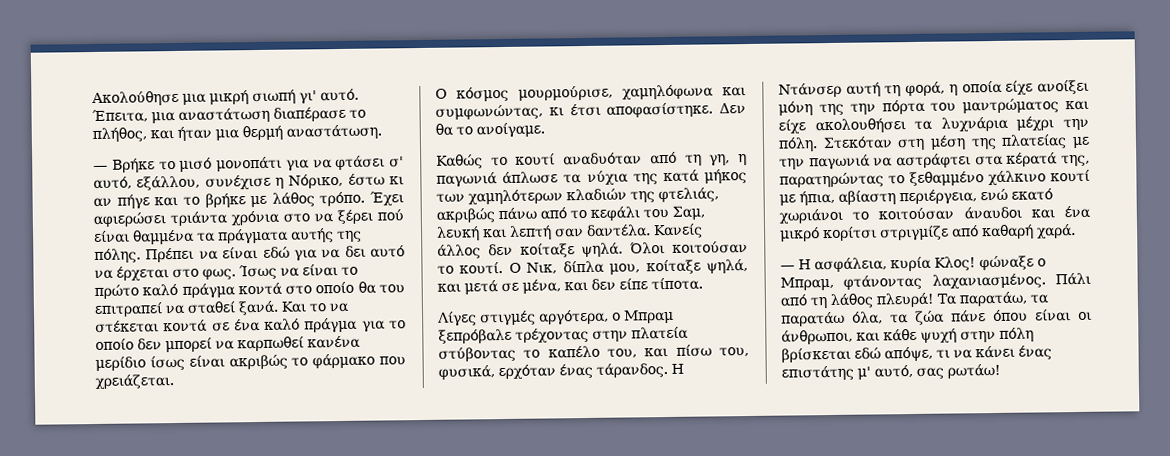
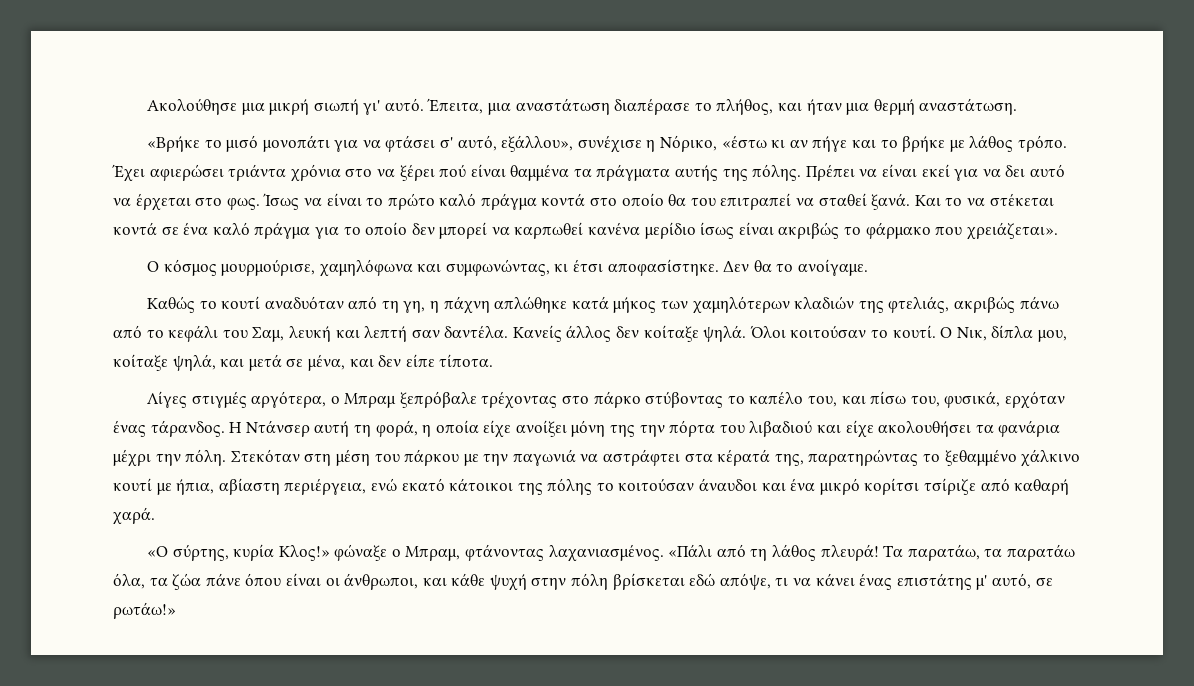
[93,158,155,173] — Βρήκε -> [146,136,200,152] «Βρήκε
[136,175,201,191] εξάλλου, -> [501,135,574,152] εξάλλου»,
[347,173,385,186] έστω -> [721,135,767,148] «έστω
[262,246,290,259] εδώ -> [921,164,950,177] εκεί
[95,374,174,390] χρειάζεται. -> [966,222,1058,240] χρειάζεται».
[436,170,658,187] παγωνιά άπλωσε τα νύχια της -> [443,296,568,314] πάχνη απλώθηκε
[592,326,689,342] στην πλατεία -> [562,391,641,408] στο πάρκο
[962,98,1060,114] μαντρώματος -> [749,420,813,437] λιβαδιού
[940,116,1009,133] λυχνάρια -> [998,420,1061,437] φανάρια
[970,134,1068,150] της πλατείας -> [374,449,460,466] του πάρκου
[779,208,843,225] χωριάνοι -> [449,478,593,495] κάτοικοι της πόλης
[880,225,949,241] στριγμίζε -> [924,478,977,495] τσίριζε
[780,256,976,273] — Η ασφάλεια, κυρία Κλος! -> [146,544,330,561] «Ο σύρτης, κυρία Κλος!»
[1055,272,1091,286] Πάλι -> [668,544,713,558] «Πάλι
[916,363,1001,379] σας ρωτάω! -> [1035,578,1053,586] [113,602,176,619] σε ρωτάω!»

